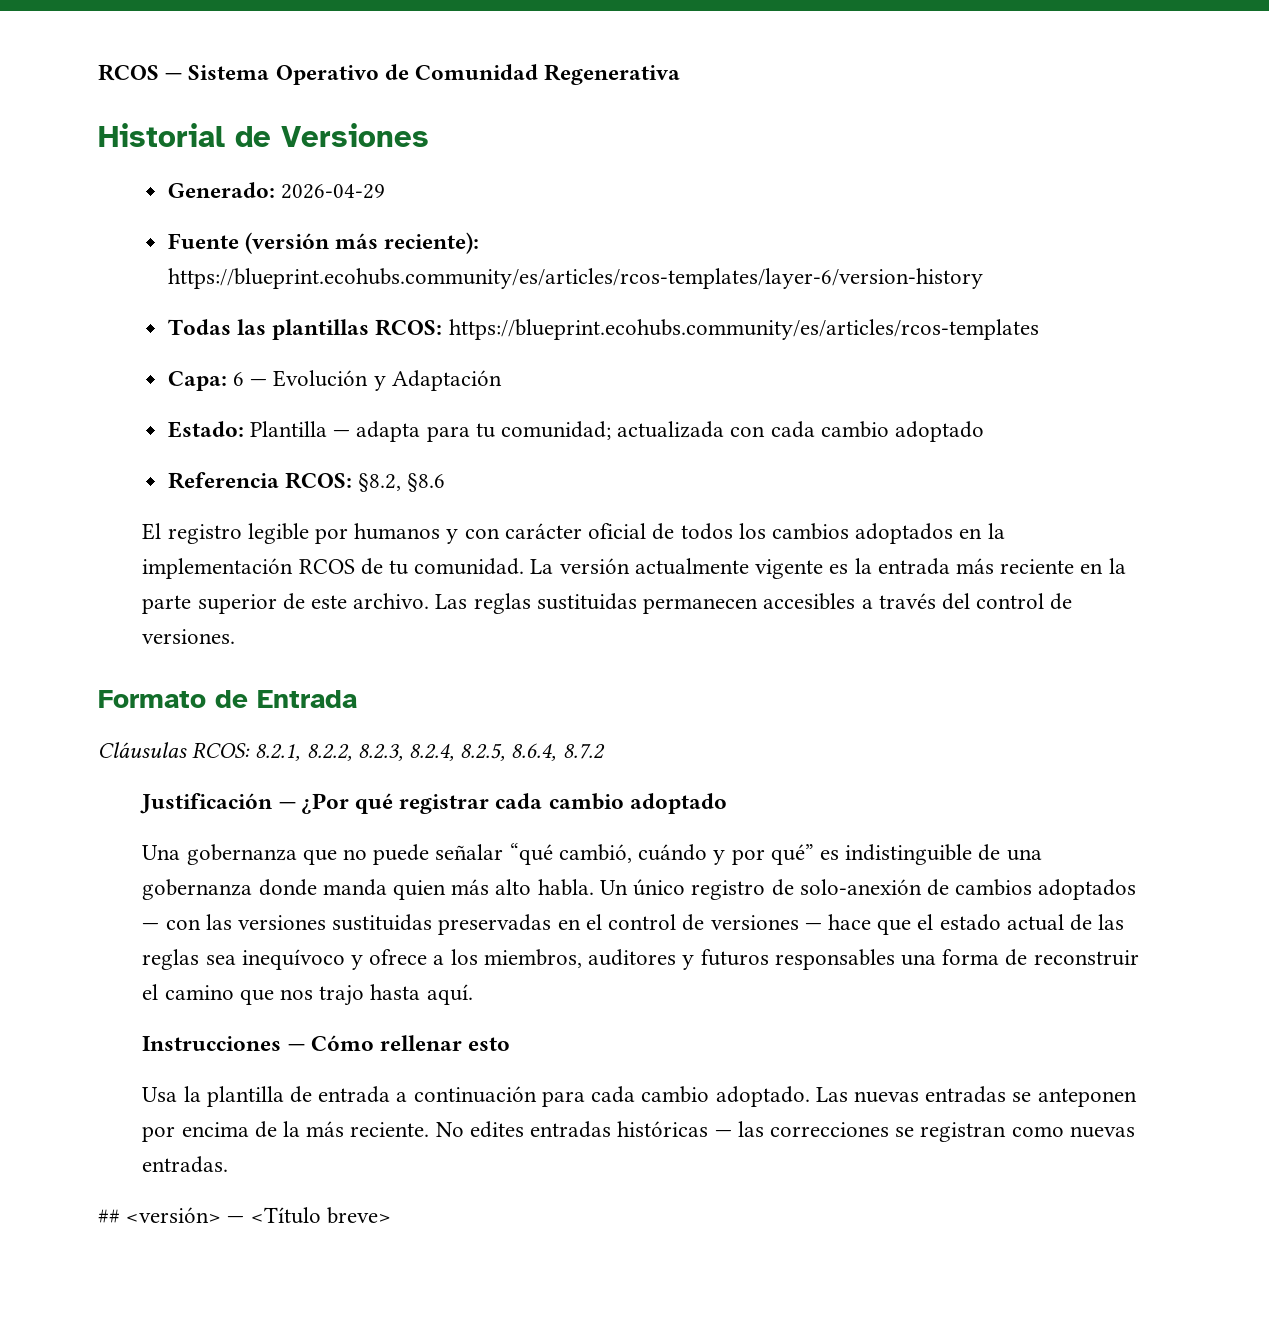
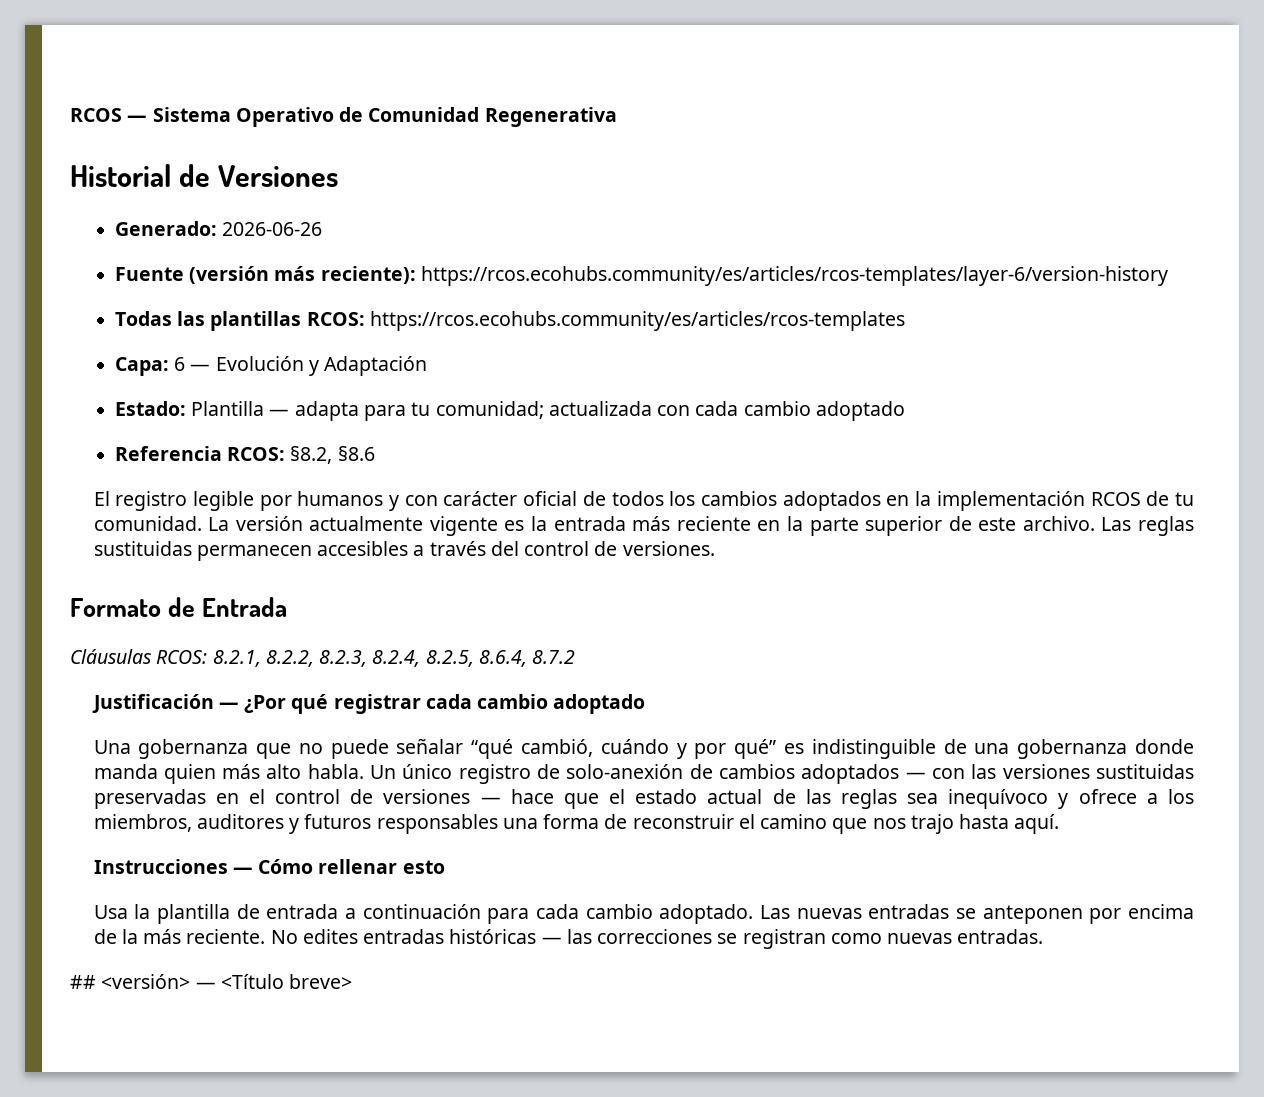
[280,184,385,199] 2026-04-29 -> [222,222,323,236] 2026-06-26
[167,268,983,289] https://blueprint.ecohubs.community/es/articles/rcos-templates/layer-6/version-history -> [421,266,1169,286] https://rcos.ecohubs.community/es/articles/rcos-templates/layer-6/version-history
[448,319,1039,340] https://blueprint.ecohubs.community/es/articles/rcos-templates -> [370,311,906,331] https://rcos.ecohubs.community/es/articles/rcos-templates

